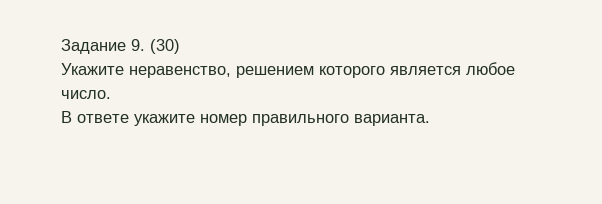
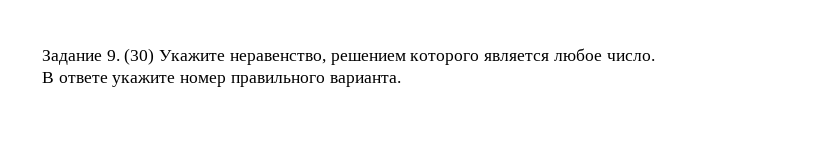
(180, 46) // -> (155, 56) none

